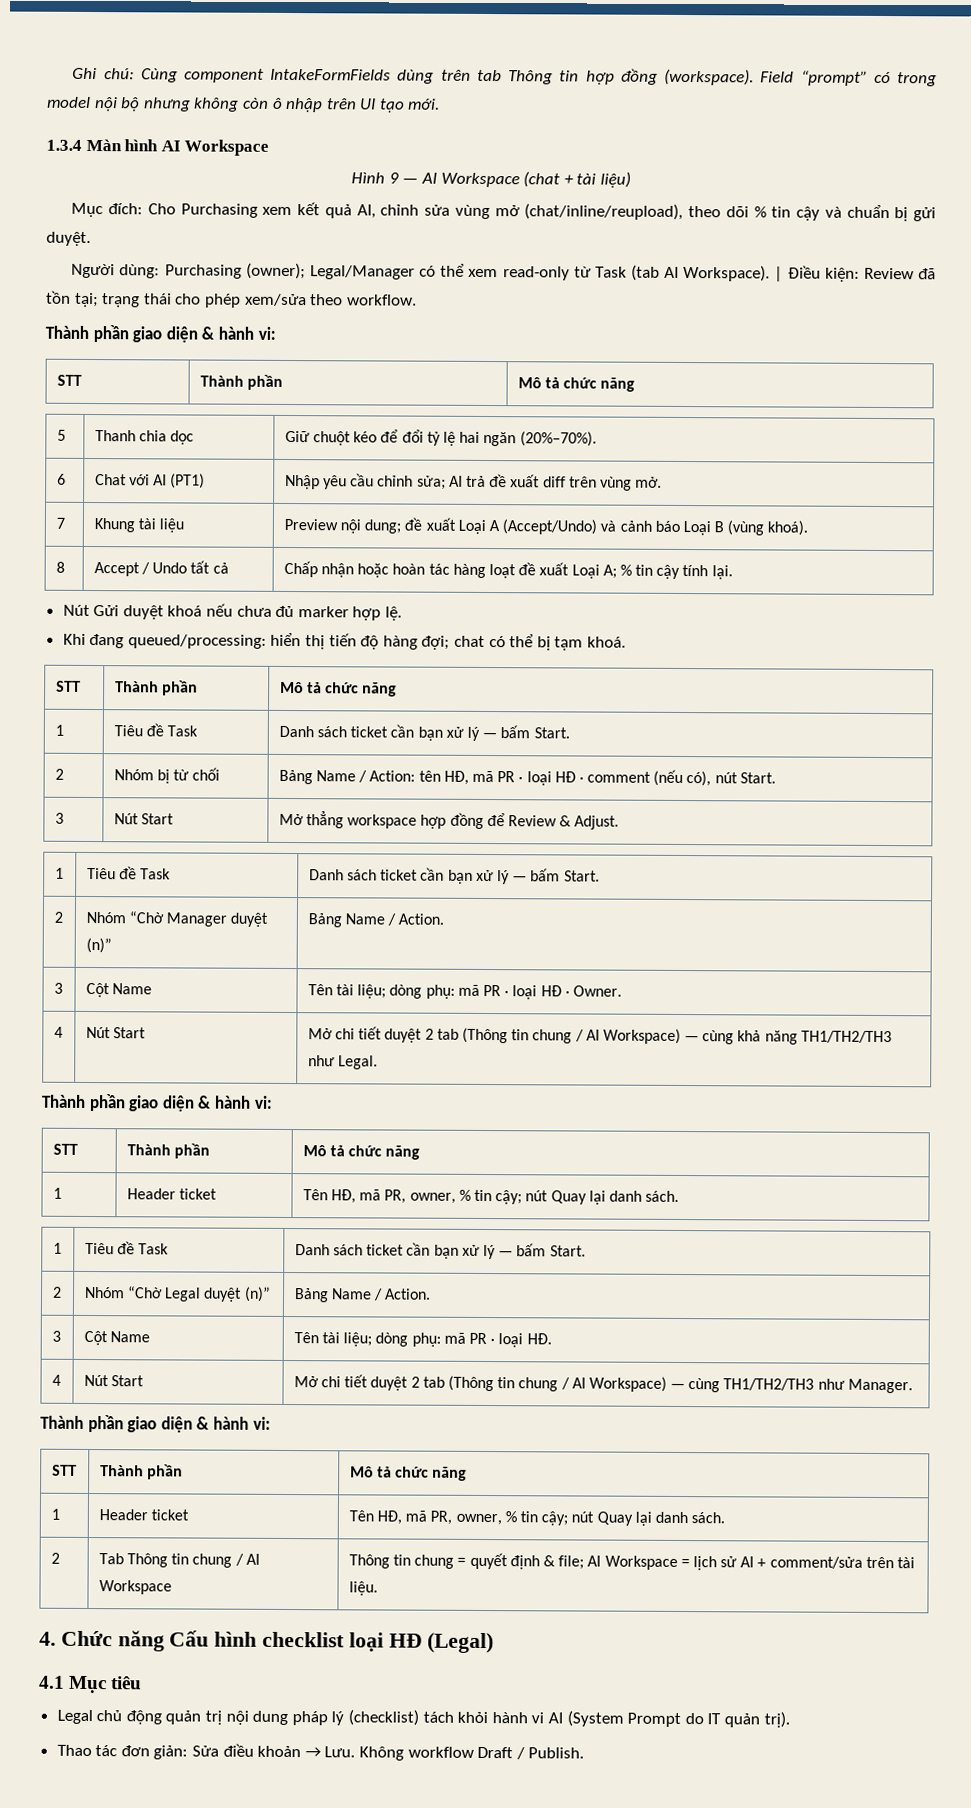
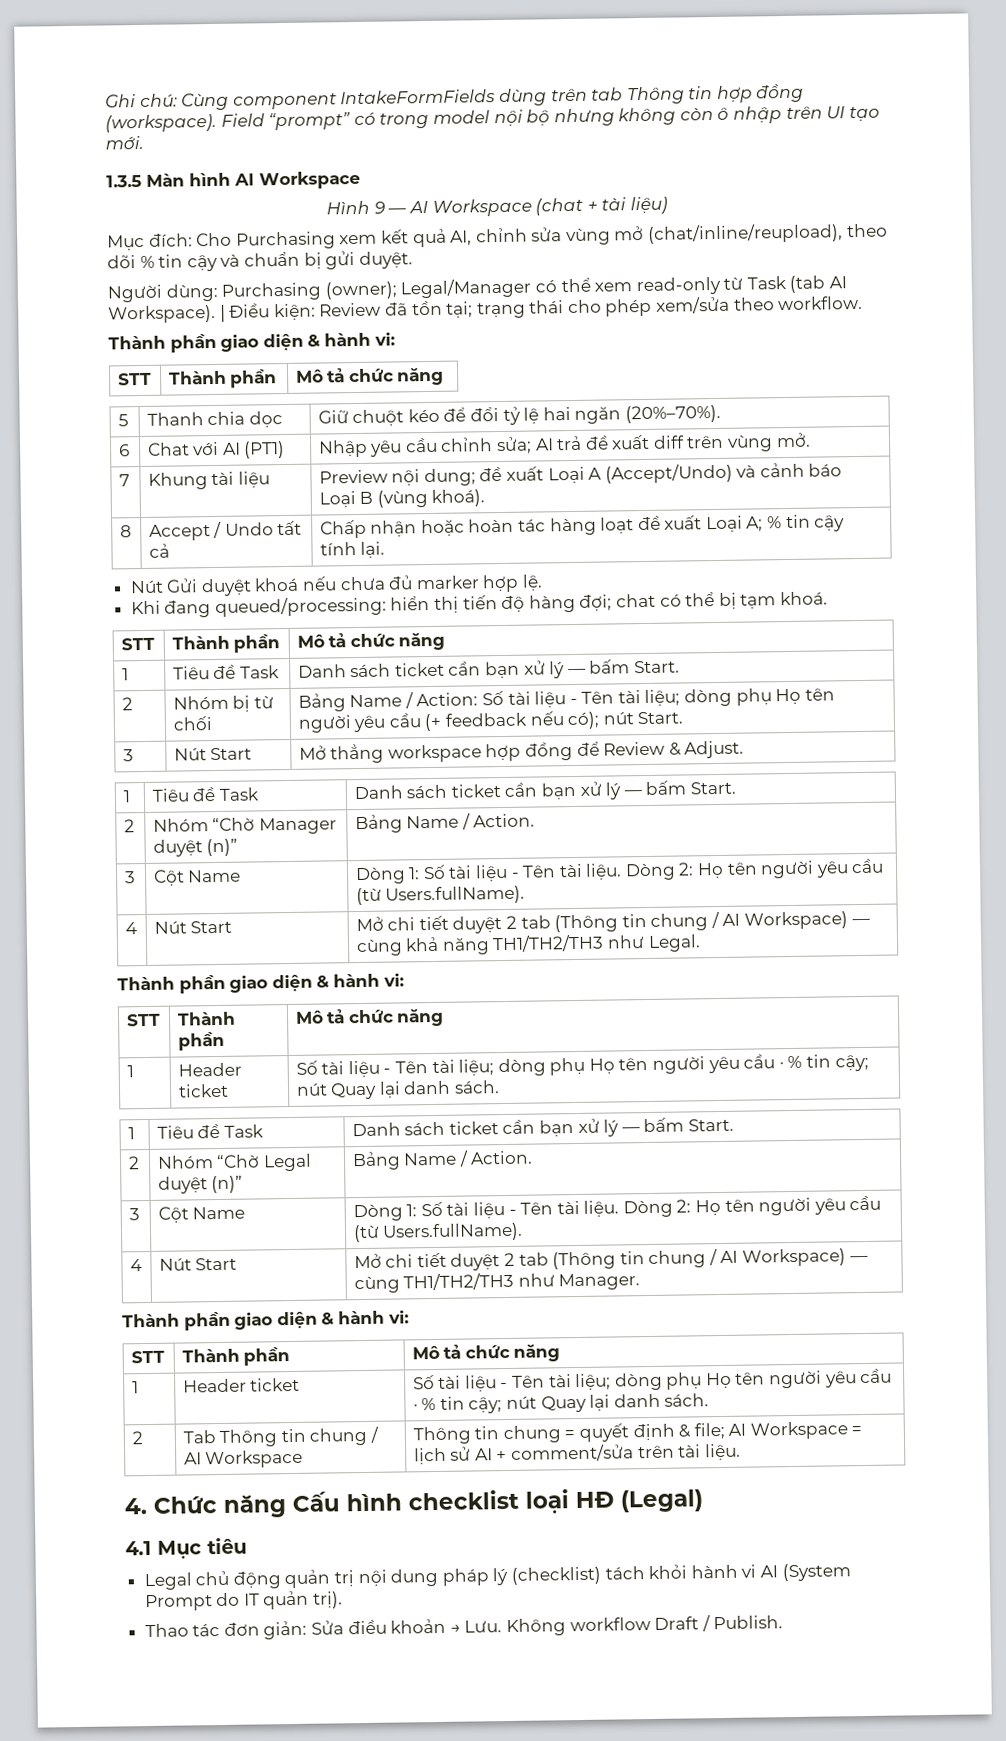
[46,139,82,151] 1.3.4 -> [106,174,142,188] 1.3.5
[418,769,712,787] tên HĐ, mã PR · loại HĐ · comment (nếu có), -> [481,687,835,708] [297,711,601,733] Số tài liệu - Tên tài liệu; dòng phụ Họ tên người yêu cầu (+ feedback nếu có);
[307,984,622,1000] Tên tài liệu; dòng phụ: mã PR · loại HĐ · Owner. -> [354,858,885,885] [355,885,526,906] Dòng 1: Số tài liệu - Tên tài liệu. Dòng 2: Họ tên người yêu cầu (từ Users.fullName).
[302,1189,456,1204] Tên HĐ, mã PR, owner, -> [295,1054,784,1078] Số tài liệu - Tên tài liệu; dòng phụ Họ tên người yêu cầu ·
[293,1332,552,1348] Tên tài liệu; dòng phụ: mã PR · loại HĐ. -> [352,1195,882,1222] [352,1222,524,1243] Dòng 1: Số tài liệu - Tên tài liệu. Dòng 2: Họ tên người yêu cầu (từ Users.fullName).
[348,1510,502,1526] Tên HĐ, mã PR, owner, -> [412,1368,893,1392] [412,1404,418,1411] Số tài liệu - Tên tài liệu; dòng phụ Họ tên người yêu cầu ·

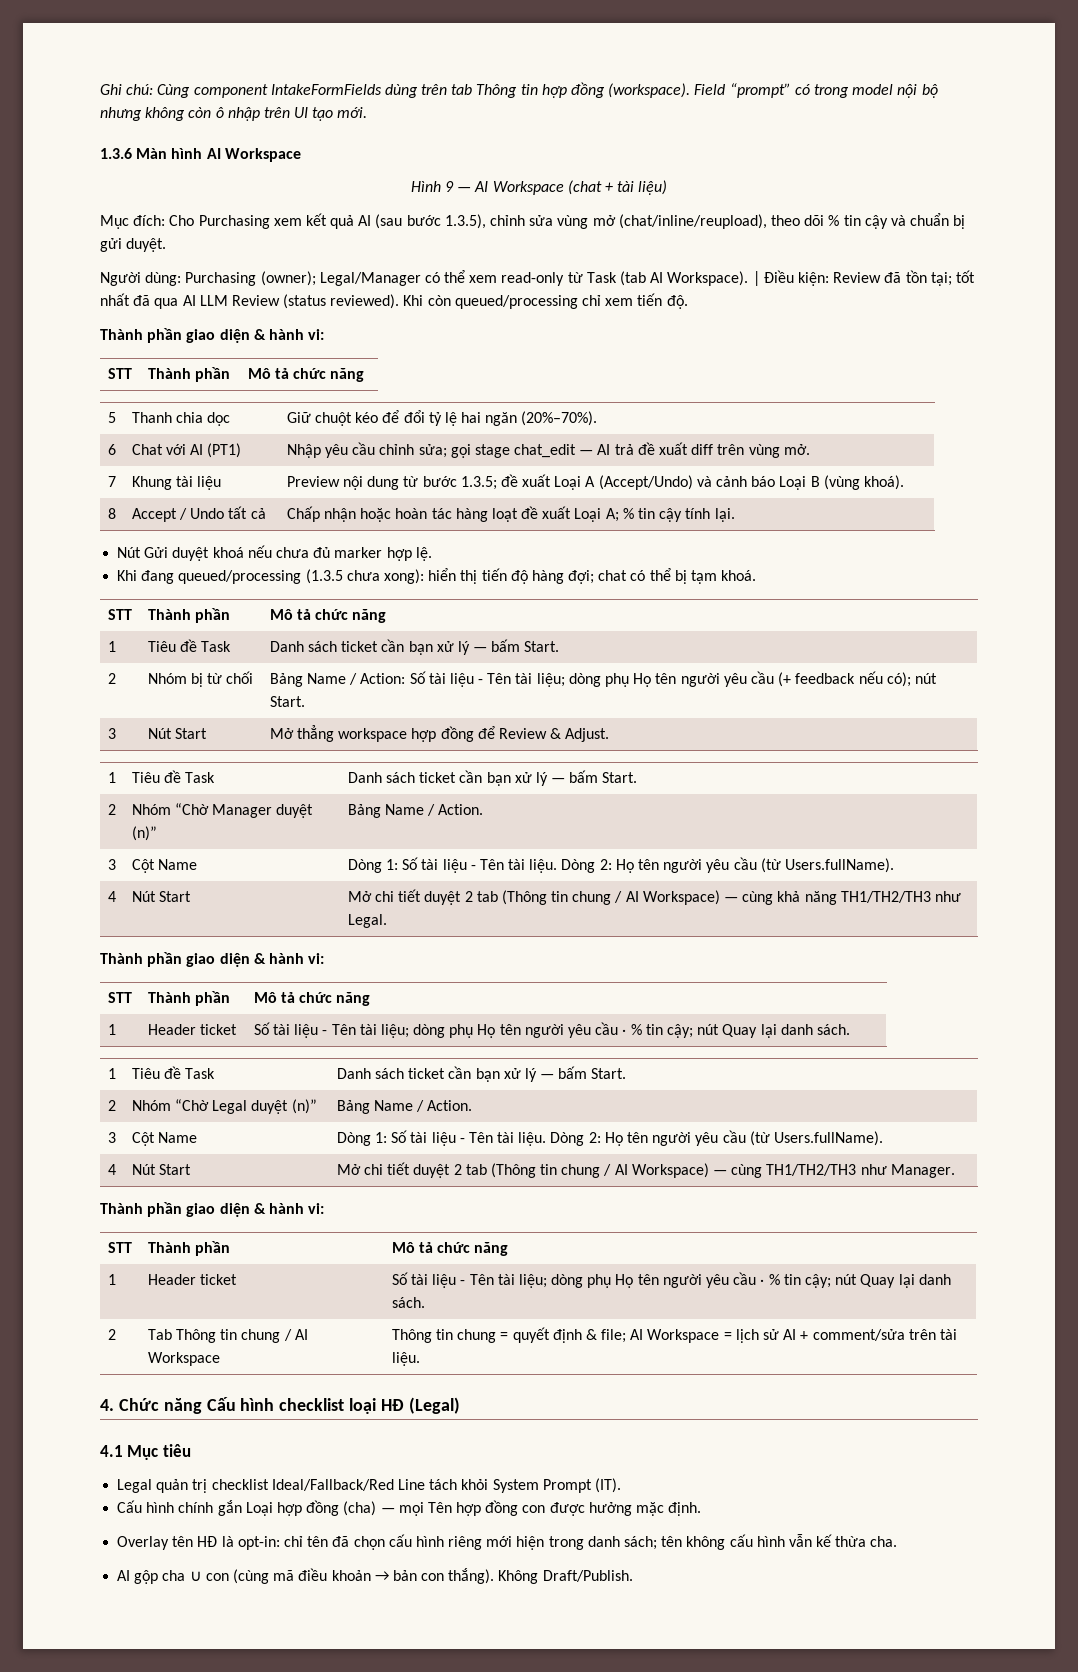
[106,174,142,188] 1.3.5 -> [100,148,132,159] 1.3.6
[450,230,473,246] AI, -> [358,214,486,229] AI (sau bước 1.3.5),
[476,295,864,319] trạng thái cho phép xem/sửa theo workflow. -> [955,270,975,283] [100,293,688,309] tốt nhất đã qua AI LLM Review (status reviewed). Khi còn queued/processing chỉ xem tiến độ.
(532, 445) none -> [450,444,594,458] gọi stage chat_edit —
[423,468,476,487] dung; -> [367,476,497,490] dung từ bước 1.3.5;
[214,596,387,618] queued/processing: -> [178,569,424,584] queued/processing (1.3.5 chưa xong):
[195,1563,851,1589] [144,1590,344,1612] [144,1615,784,1640] chủ động quản trị nội dung pháp lý (checklist) tách khỏi hành vi AI (System Prompt do IT quản trị). // Thao tác đơn giản: Sửa điều khoản → Lưu. Không workflow Draft / Publish. -> [156,1478,621,1493] [117,1500,702,1516] [117,1534,898,1550] [117,1568,633,1584] quản trị checklist Ideal/Fallback/Red Line tách khỏi System Prompt (IT). // Cấu hình chính gắn Loại hợp đồng (cha) — mọi Tên hợp đồng con được hưởng mặc định. // Overlay tên HĐ là opt-in: chỉ tên đã chọn cấu hình riêng mới hiện trong danh sách; tên không cấu hình vẫn kế thừa cha. // AI gộp cha ∪ con (cùng mã điều khoản → bản con thắng). Không Draft/Publish.

